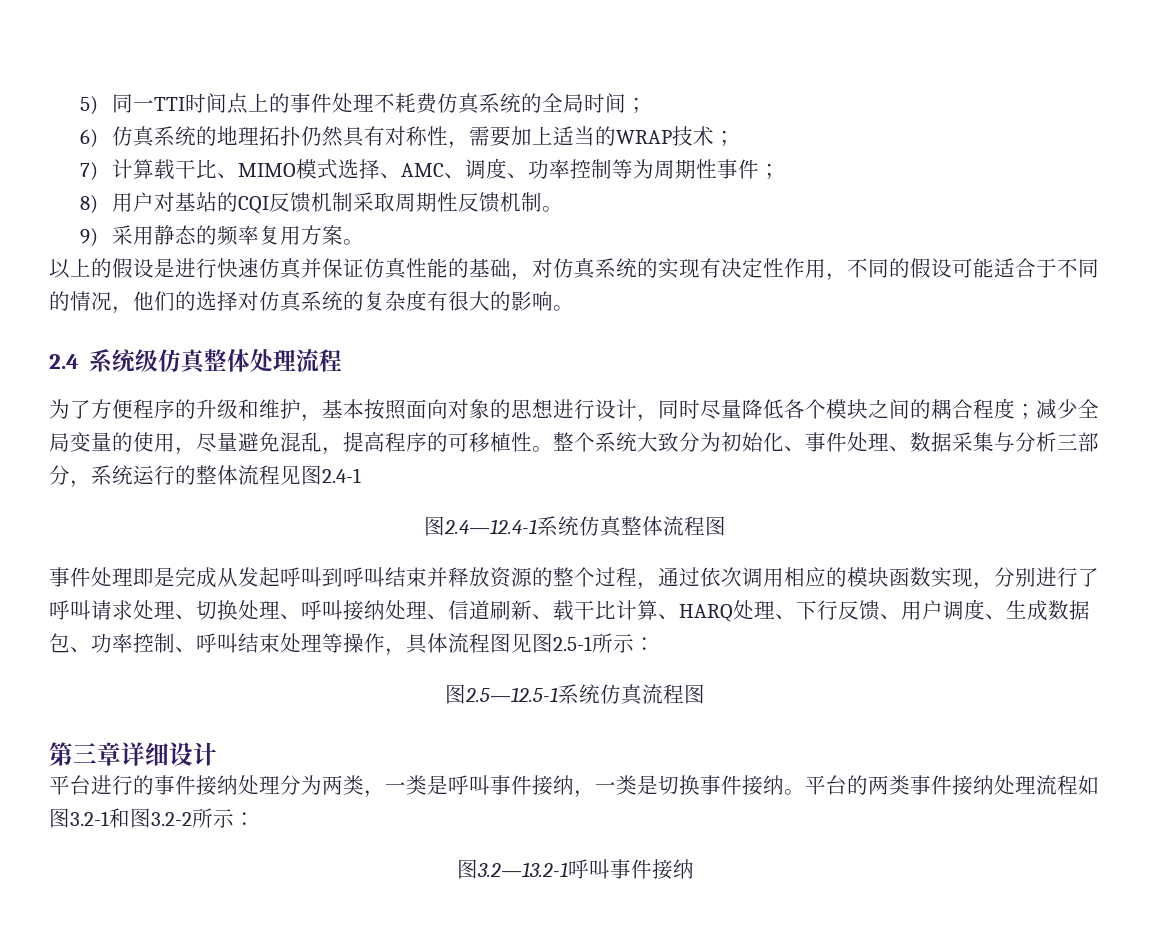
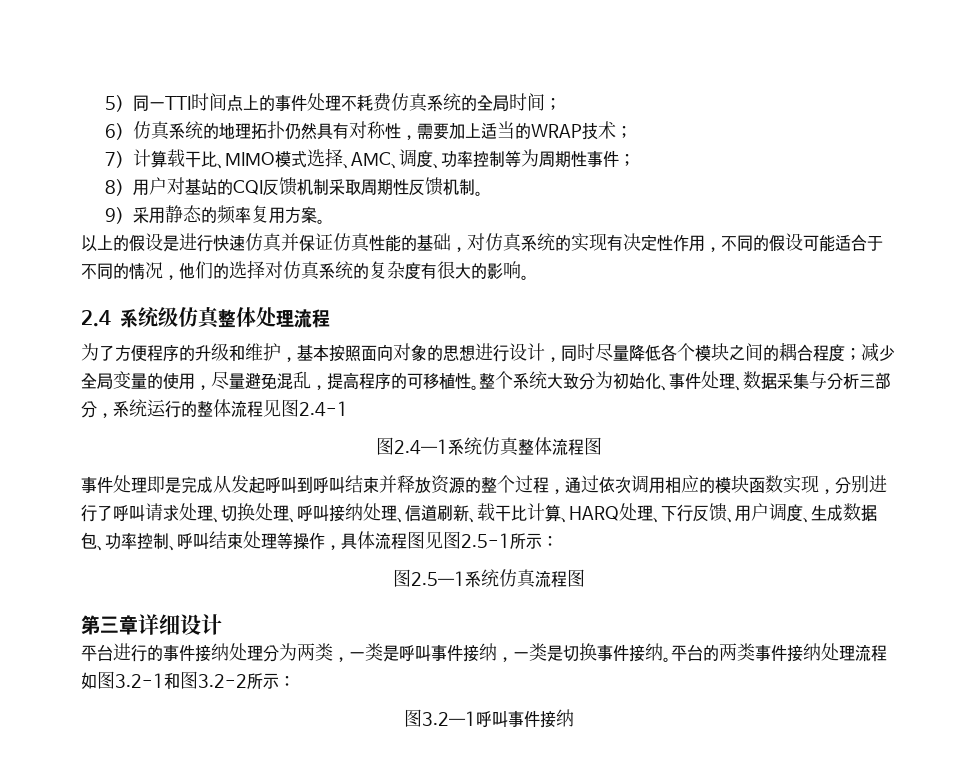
[444,519,537,534] 2.4—12.4-1 -> [394,439,448,455] 2.4—1
[465,687,558,702] 2.5—12.5-1 -> [411,571,465,586] 2.5—1
[476,862,568,877] 3.2—13.2-1 -> [422,711,476,726] 3.2—1

